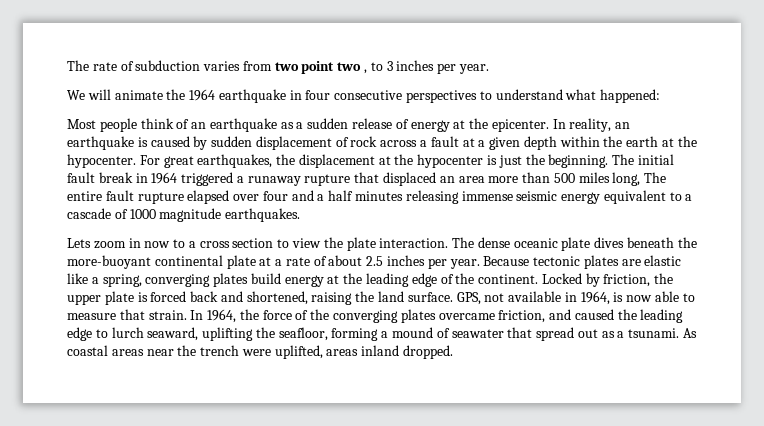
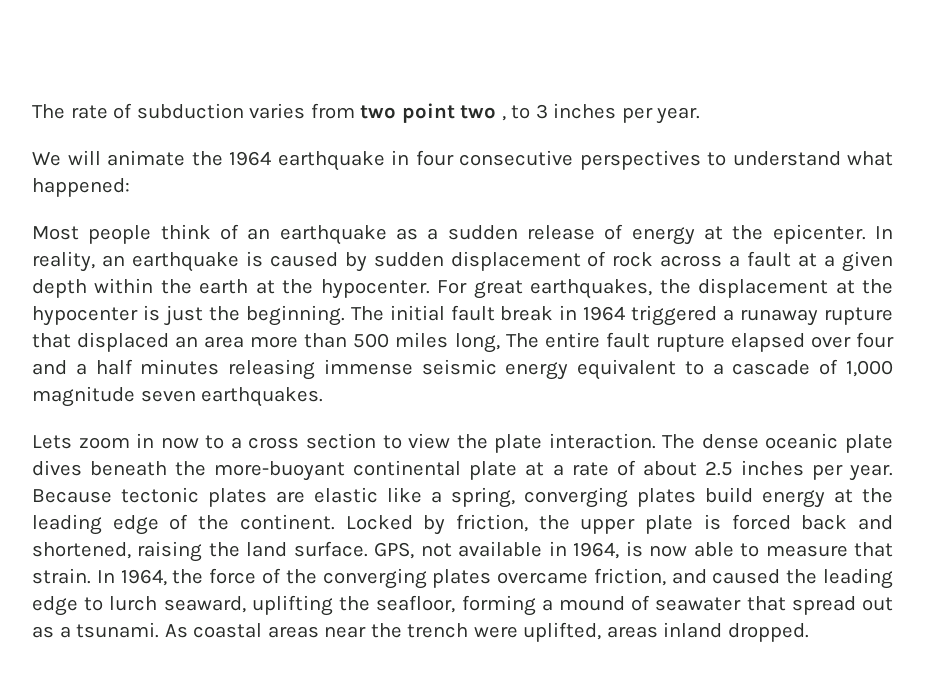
[129,208,222,222] 1000 magnitude -> [846,360,894,377] [32,386,196,407] 1,000 magnitude seven

